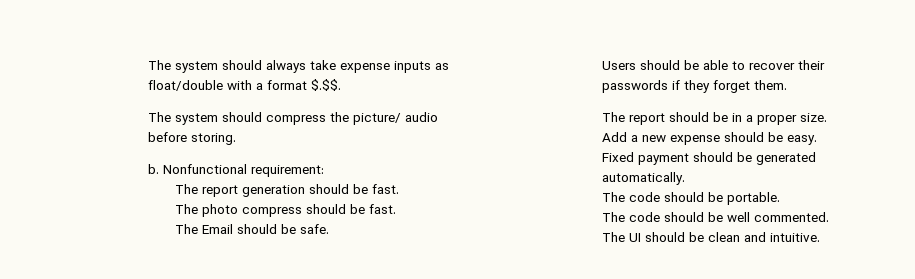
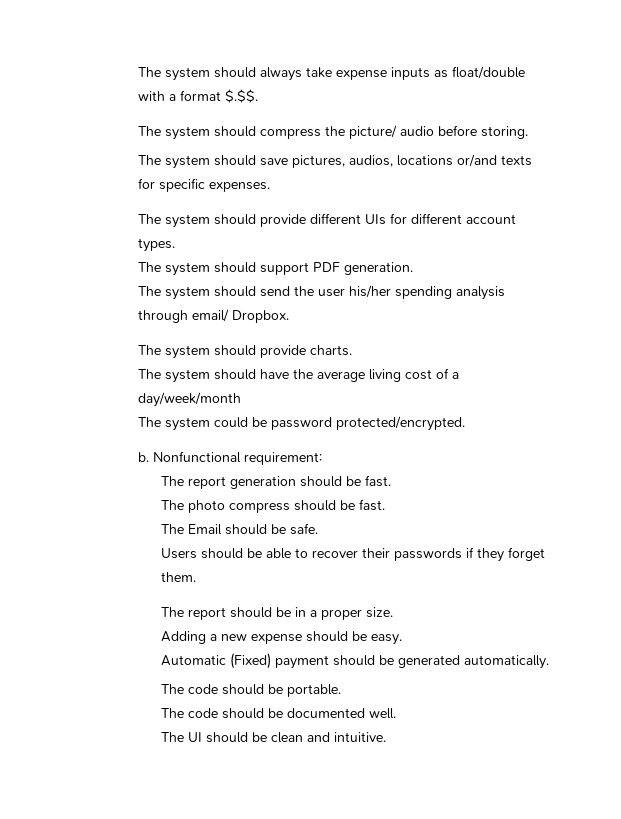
(237, 139) none -> [138,154,533,169] [138,178,271,192] [138,213,517,228] [138,238,176,252] [138,262,414,276] [138,285,506,300] [138,309,290,323] [138,345,353,359] [138,368,460,383] [138,392,242,407] [138,416,466,431] // The system should save pictures, audios, locations or/and texts for specific expenses. // The system should provide different UIs for different account types. // The system should support PDF generation. // The system should send the user his/her spending analysis through email/ Dropbox. // The system should provide charts. // The system should have the average living cost of a day/week/month // The system could be password protected/encrypted.
[602,132,628,142] Add -> [160,631,206,644] Adding
[602,152,635,162] Fixed -> [160,653,271,669] Automatic (Fixed)
[727,212,830,222] well commented. -> [286,708,396,719] documented well.

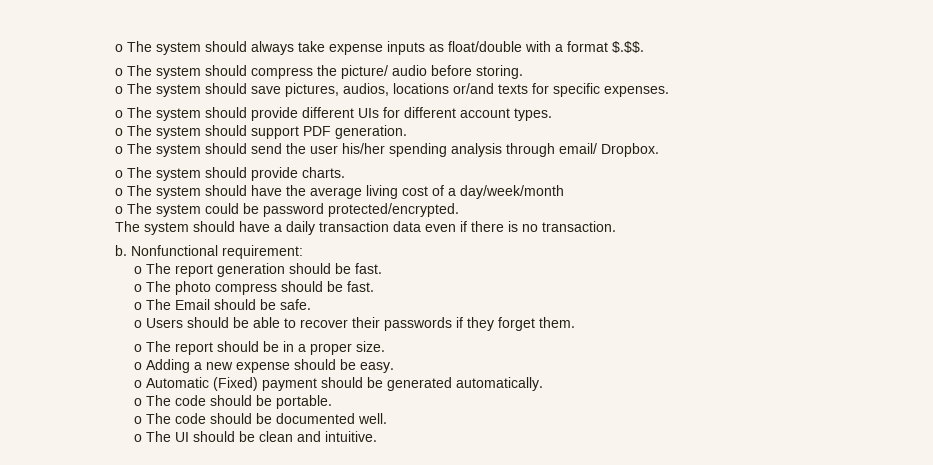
(138, 72) none -> [115,44,124,52] o
(259, 96) none -> [115,68,124,76] o
(529, 132) none -> [115,86,124,94] o
(271, 187) none -> [115,110,124,118] o
(176, 245) none -> [115,128,124,136] o
(414, 268) none -> [115,146,124,154] o
(290, 316) none -> [115,170,124,178] o
(353, 350) none -> [115,188,124,196] o
(242, 399) none -> [115,206,124,214] o
(466, 423) none -> [115,221,617,235] // The system should have a daily transaction data even if there is no transaction.
(323, 458) none -> [134,266,143,274] o
(391, 481) none -> [134,284,143,292] o
(385, 505) none -> [134,302,143,310] o
(318, 529) none -> [134,320,143,328] o
(196, 577) none -> [134,344,143,352] o
(393, 612) none -> [134,362,143,370] o
(402, 639) none -> [134,380,143,388] o
(549, 662) none -> [134,398,143,406] o
(341, 690) none -> [134,416,143,424] o
(396, 713) none -> [134,434,143,442] o

